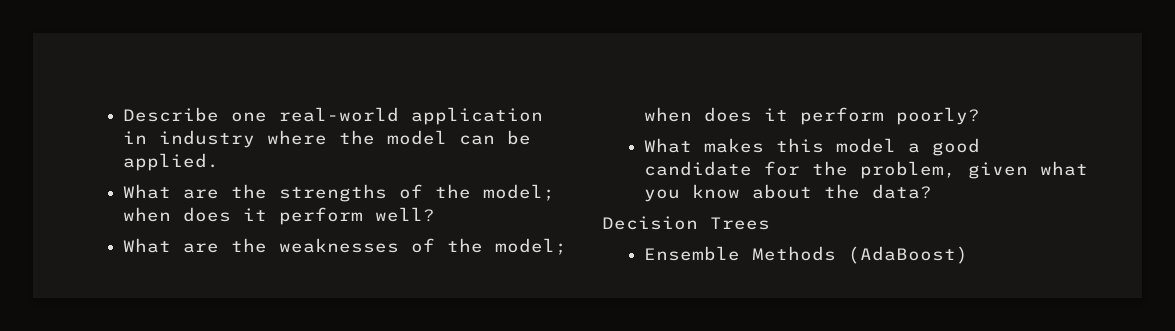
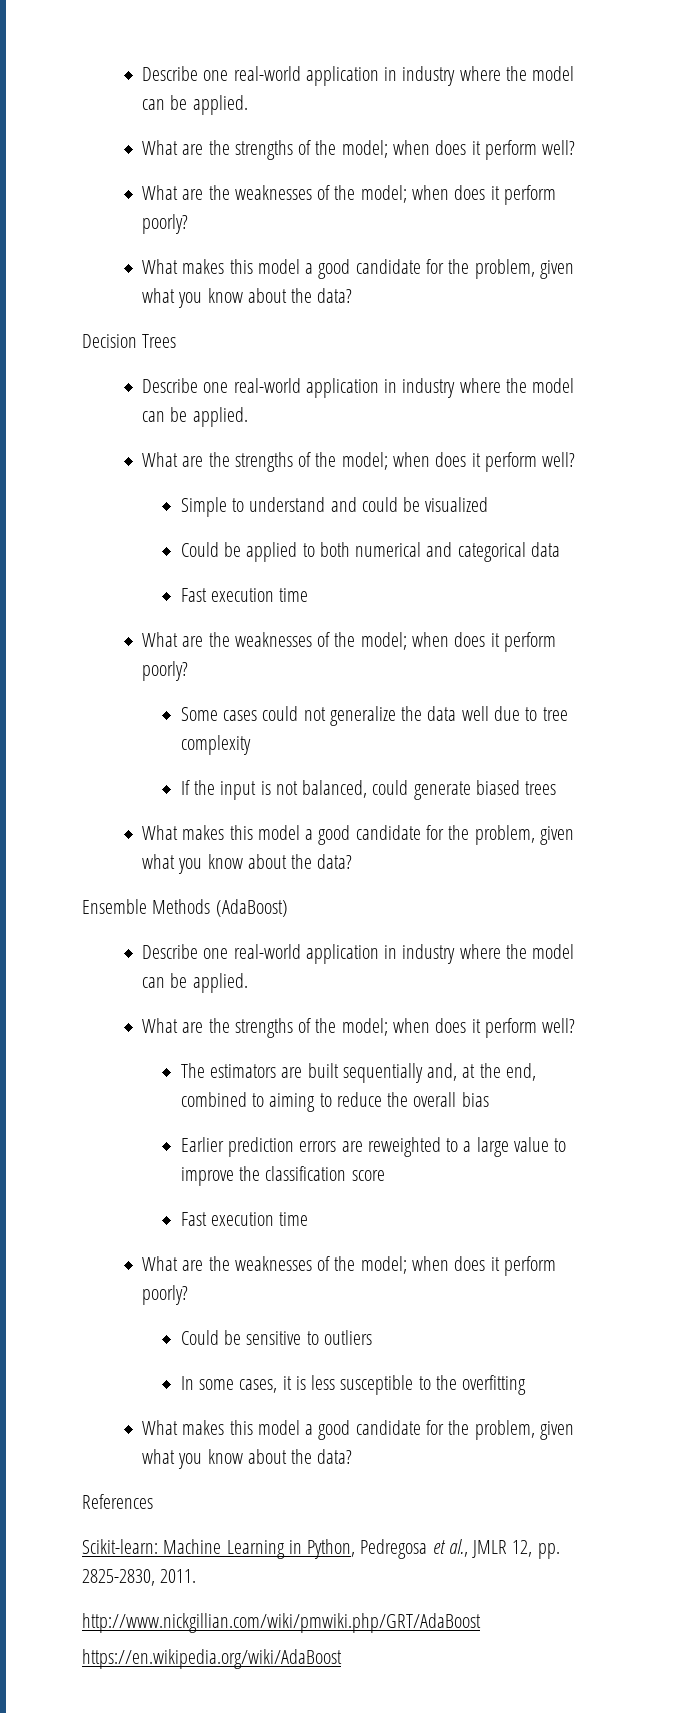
[643,246,968,264] Ensemble Methods (AdaBoost) -> [142,378,575,398] [142,407,248,427] [142,452,576,472] [180,497,489,517] [180,542,560,562] [180,588,309,602] [142,632,556,652] [142,661,189,681] [180,706,568,726] [180,735,251,755] [180,780,557,800] [142,825,574,845] [142,854,353,874] [82,899,288,917] [142,944,575,964] [142,973,248,993] [142,1018,576,1038] [180,1063,536,1083] [180,1092,489,1112] [180,1137,567,1157] [180,1166,385,1186] [180,1212,309,1226] [142,1256,556,1276] [142,1285,189,1305] [180,1330,372,1345] [180,1375,527,1395] [142,1420,574,1440] [142,1449,353,1469] [82,1494,153,1509] [82,1539,560,1559] [82,1569,197,1586] [82,1613,481,1633] [82,1649,342,1669] Describe one real-world application in industry where the model can be applied. // What are the strengths of the model; when does it perform well? // Simple to understand and could be visualized // Could be applied to both numerical and categorical data // Fast execution time // What are the weaknesses of the model; when does it perform poorly? // Some cases could not generalize the data well due to tree complexity // If the input is not balanced, could generate biased trees // What makes this model a good candidate for the problem, given what you know about the data? // Ensemble Methods (AdaBoost) // Describe one real-world application in industry where the model can be applied. // What are the strengths of the model; when does it perform well? // The estimators are built sequentially and, at the end, combined to aiming to reduce the overall bias // Earlier prediction errors are reweighted to a large value to improve the classification score // Fast execution time // What are the weaknesses of the model; when does it perform poorly? // Could be sensitive to outliers // In some cases, it is less susceptible to the overfitting // What makes this model a good candidate for the problem, given what you know about the data? // References // Scikit-learn: Machine Learning in Python, Pedregosa et al., JMLR 12, pp. 2825-2830, 2011. // http://www.nickgillian.com/wiki/pmwiki.php/GRT/AdaBoost // https://en.wikipedia.org/wiki/AdaBoost

